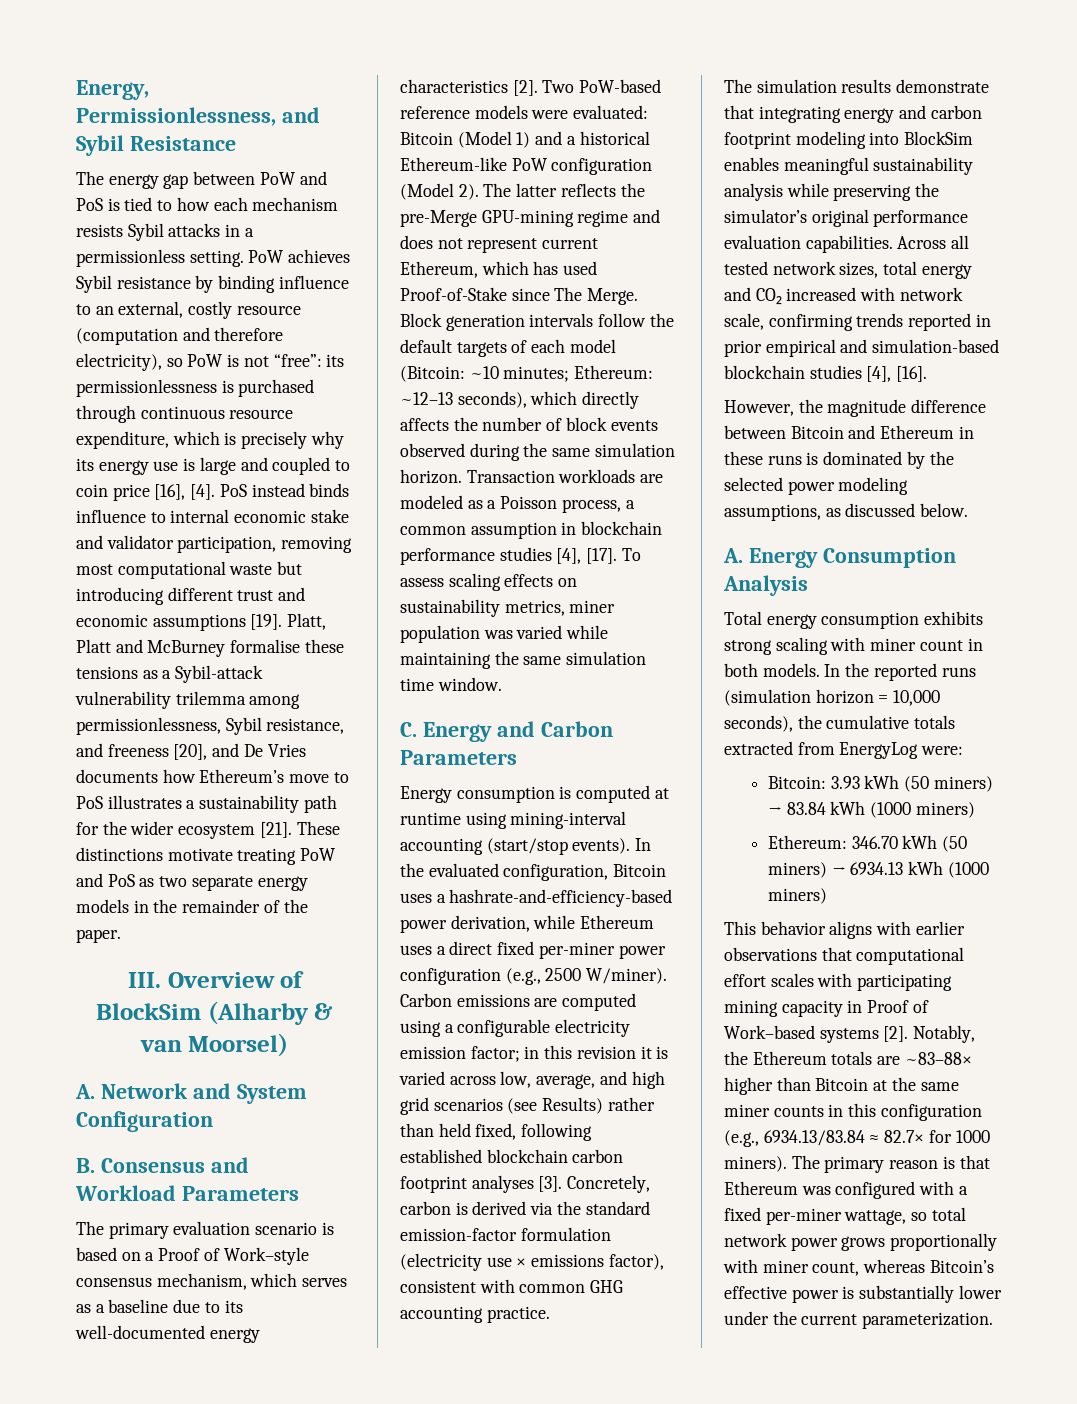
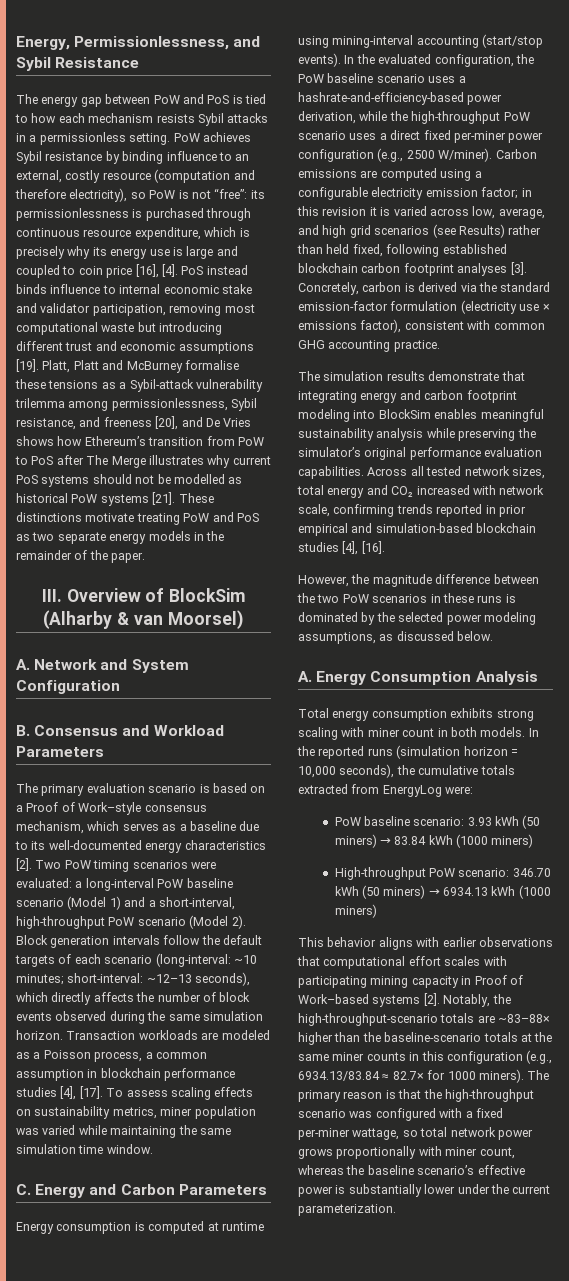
[76,769,158,783] documents -> [16,436,54,446] shows
[289,772,349,783] [76,795,337,813] [76,821,256,839] move to PoS illustrates a sustainability path for the wider ecosystem -> [148,436,264,446] [15,455,271,468] [16,474,243,487] [16,493,149,506] transition from PoW to PoS after The Merge illustrates why current PoS systems should not be modelled as historical PoW systems
[579,79,662,93] [400,105,649,119] [400,131,650,148] [400,157,653,175] [400,183,645,200] [400,209,661,227] [400,235,599,253] [400,261,598,278] [400,287,639,305] PoW-based reference models were evaluated: Bitcoin (Model 1) and a historical Ethereum-like PoW configuration (Model 2). The latter reflects the pre-Merge GPU-mining regime and does not represent current Ethereum, which has used Proof-of-Stake since The Merge. -> [64,860,216,872] [16,878,233,891] [16,896,235,910] [16,915,246,929] PoW timing scenarios were evaluated: a long-interval PoW baseline scenario (Model 1) and a short-interval, high-throughput PoW scenario (Model 2).
[569,339,616,353] [400,366,465,382] model (Bitcoin: -> [104,953,231,967] scenario (long-interval:
[574,365,654,379] Ethereum: -> [67,973,144,983] short-interval:
[613,864,667,877] Bitcoin -> [515,54,534,64] [298,73,425,83] the PoW baseline scenario
[580,915,655,929] Ethereum -> [389,111,530,124] [298,131,346,140] the high-throughput PoW scenario
[790,425,955,439] Bitcoin and Ethereum -> [297,593,428,603] the two PoW scenarios
[767,776,826,789] Bitcoin: -> [334,816,465,826] PoW baseline scenario:
[767,835,847,849] Ethereum: -> [334,867,510,880] High-throughput PoW scenario:
[752,1051,827,1065] Ethereum -> [298,1013,438,1026] high-throughput-scenario
[815,1078,869,1091] Bitcoin -> [362,1032,518,1042] the baseline-scenario totals
[724,1181,798,1195] Ethereum -> [423,1089,534,1102] [298,1109,346,1118] the high-throughput scenario
[929,1260,994,1273] Bitcoin’s -> [346,1165,475,1175] the baseline scenario’s

